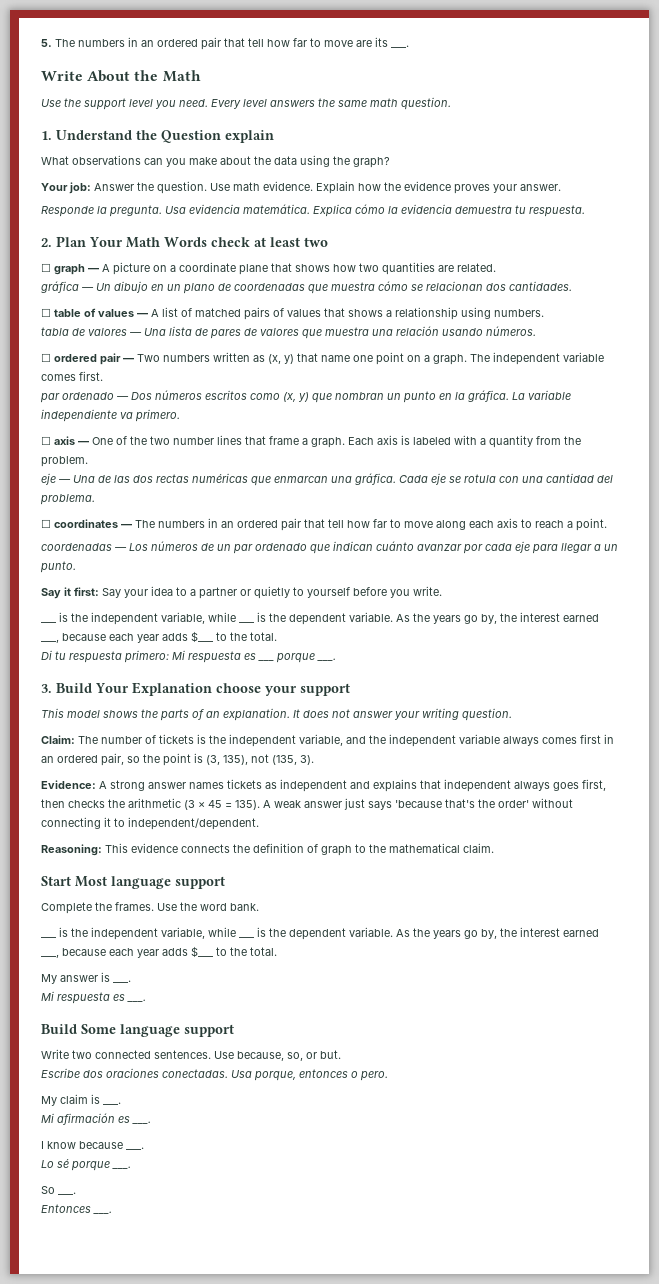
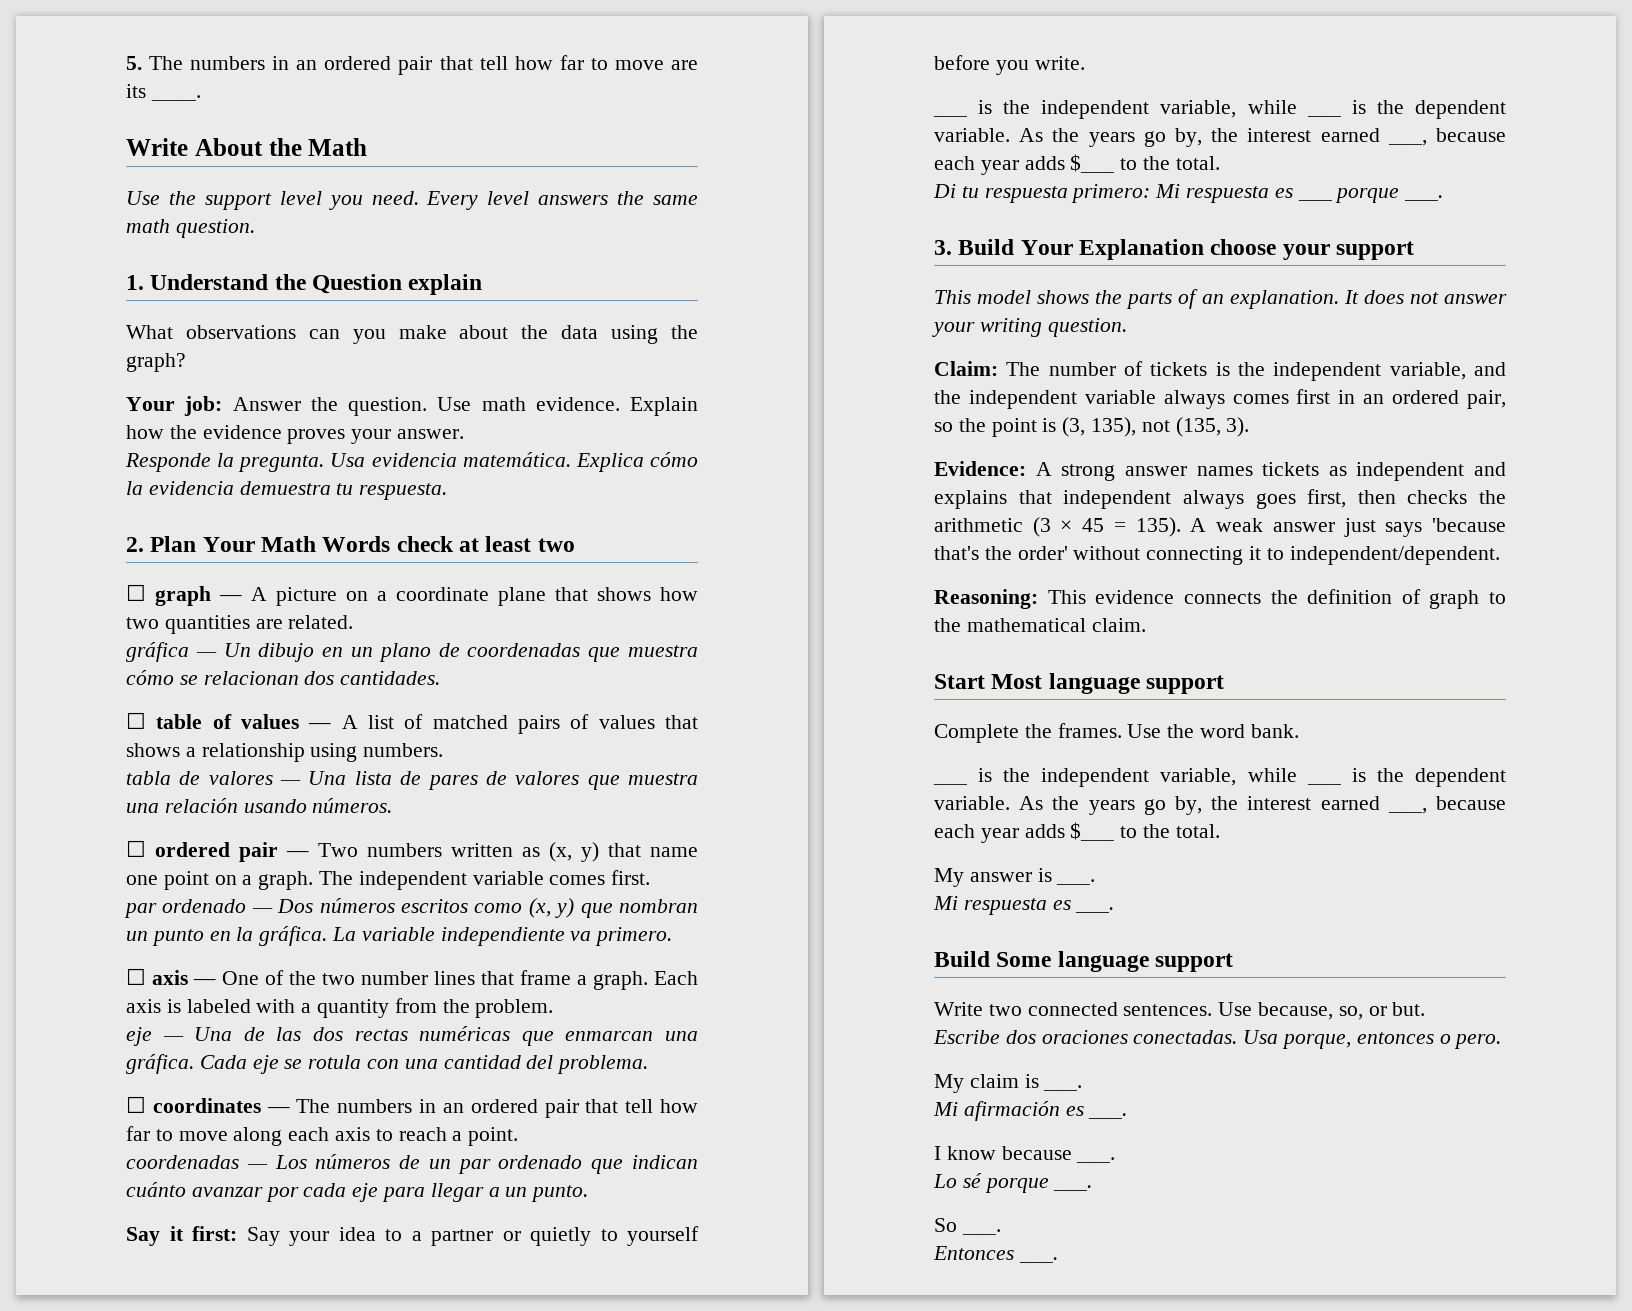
[391,45,409,48] ___. -> [150,95,201,101] ____.

